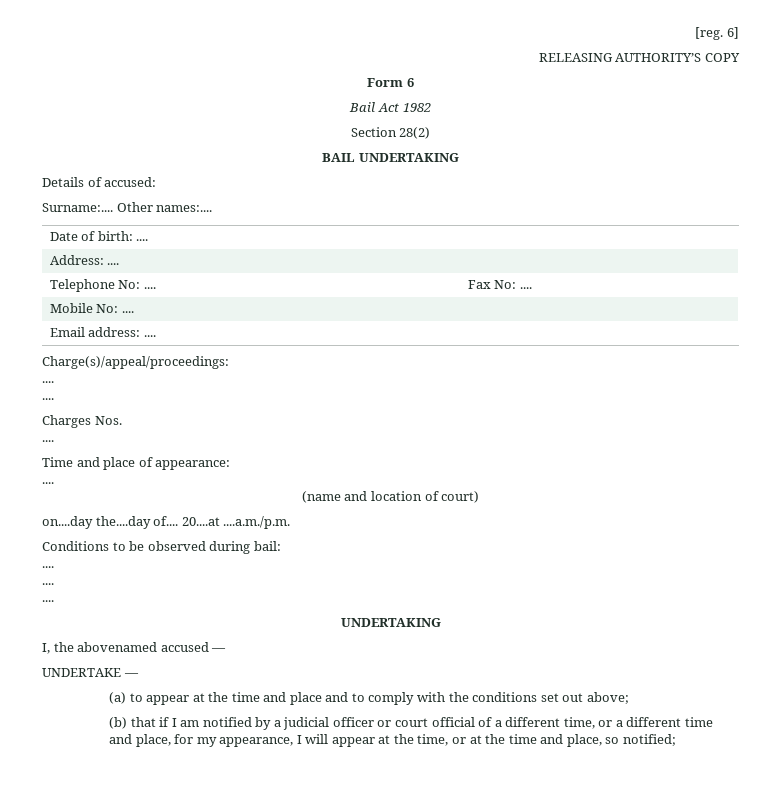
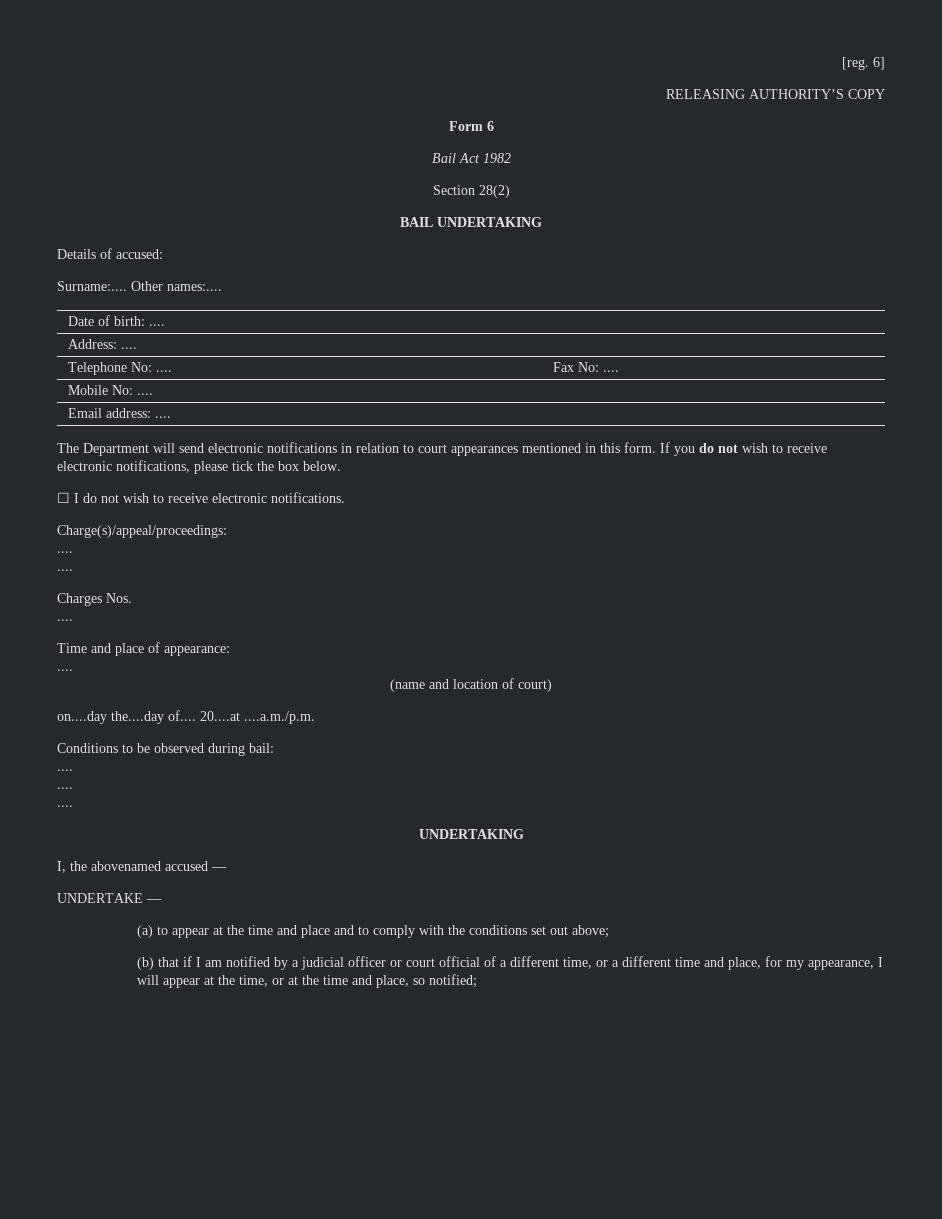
(156, 336) none -> [57,442,827,456] [57,460,341,474] [57,492,345,503] // The Department will send electronic notifications in relation to court appearances mentioned in this form. If you do not wish to receive electronic notifications, please tick the box below. // ☐ I do not wish to receive electronic notifications.

